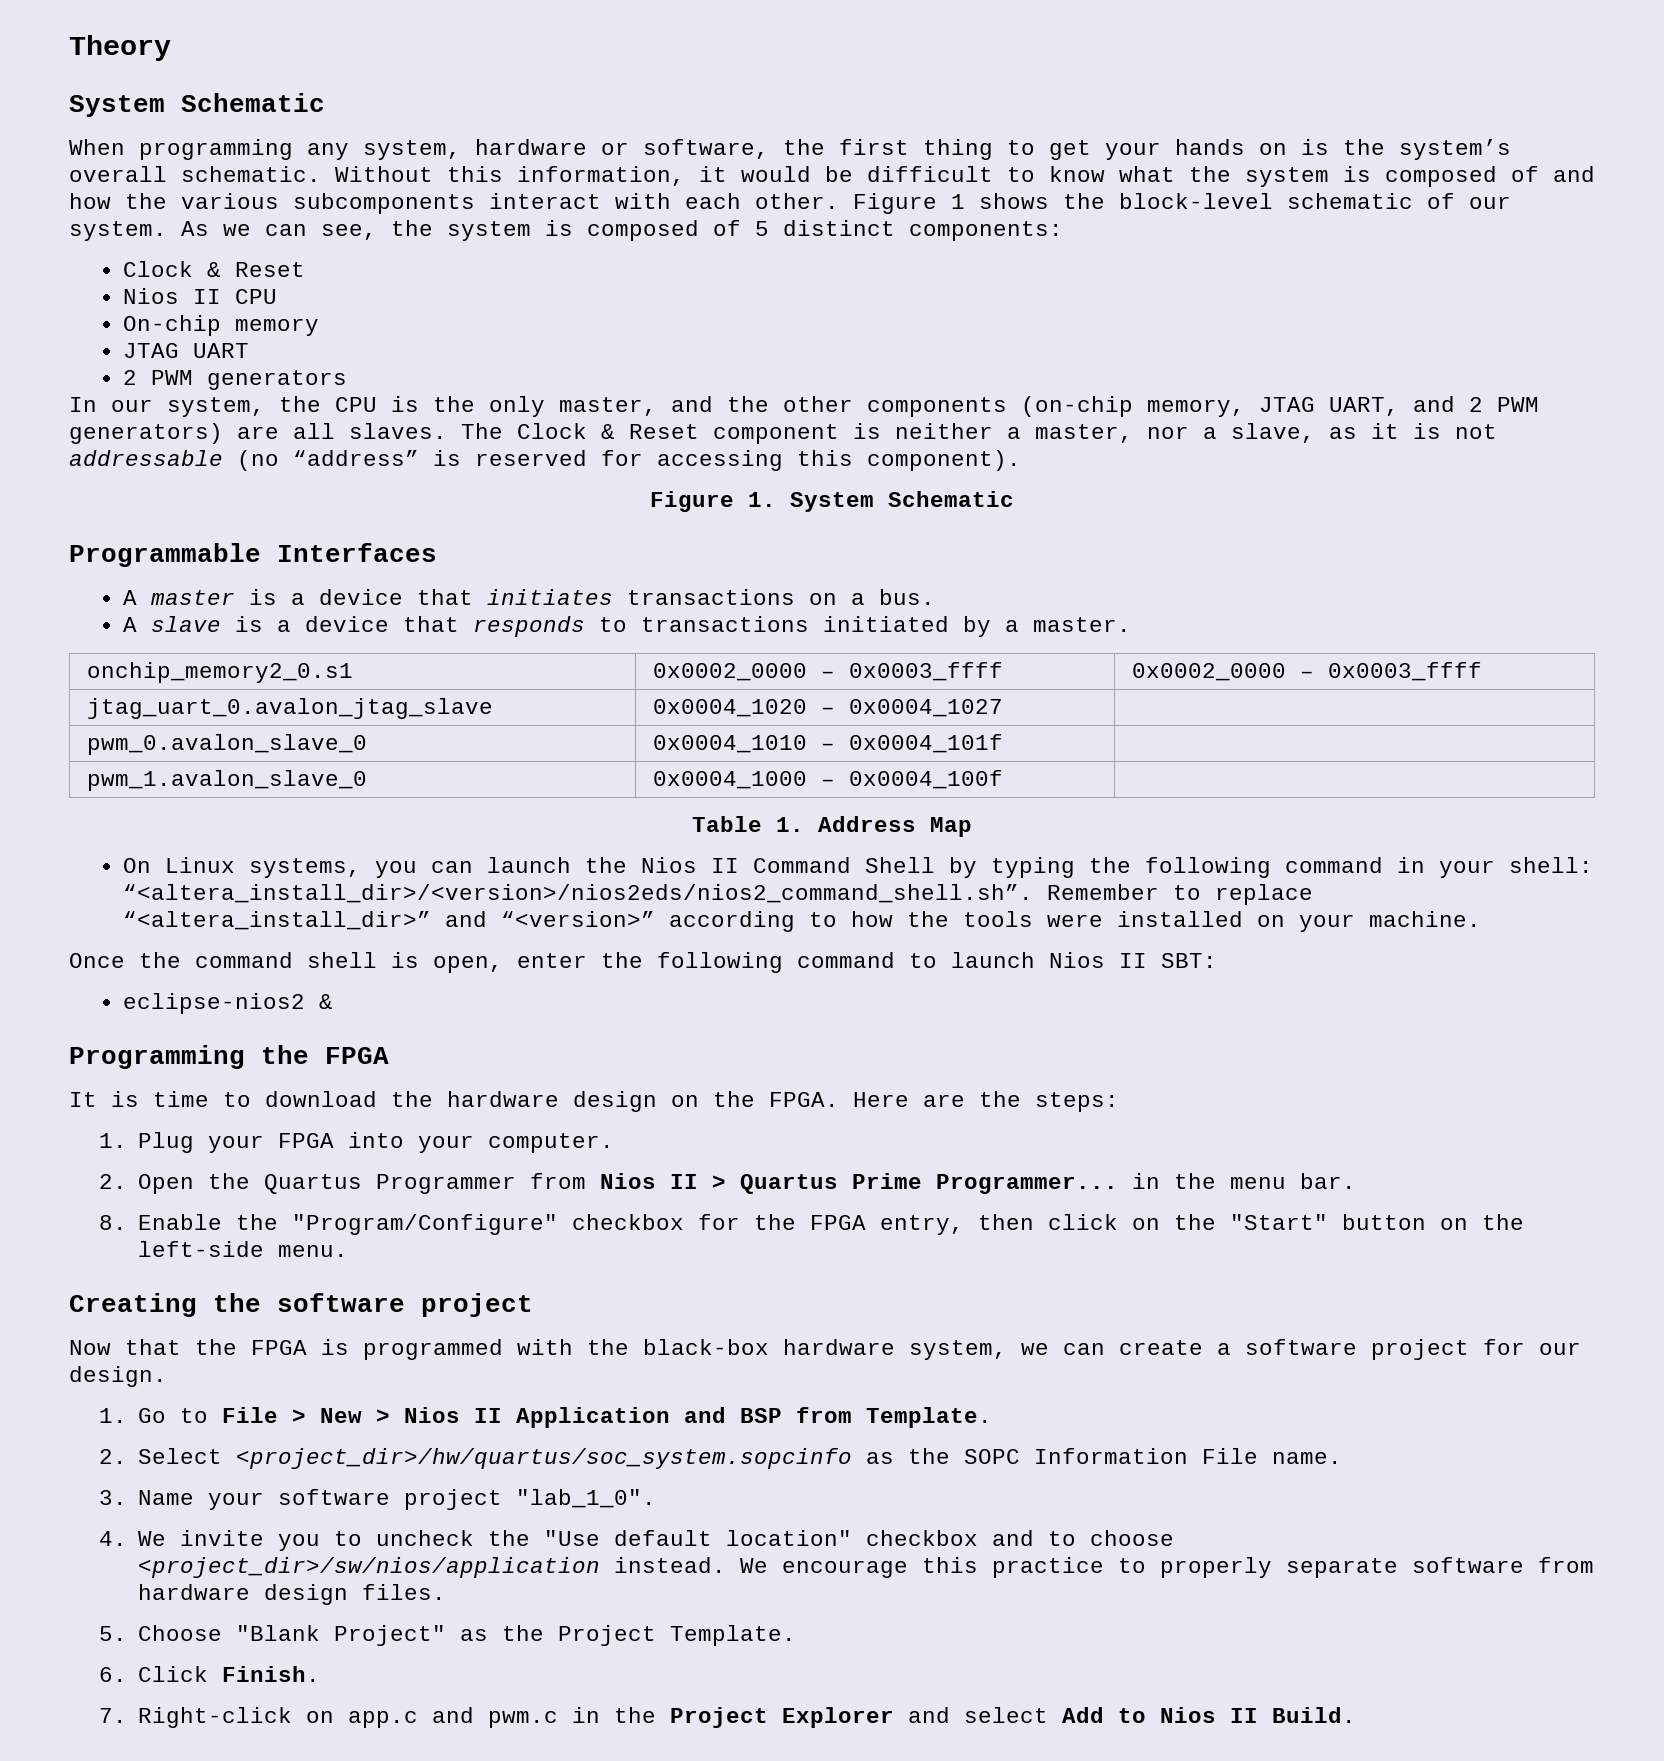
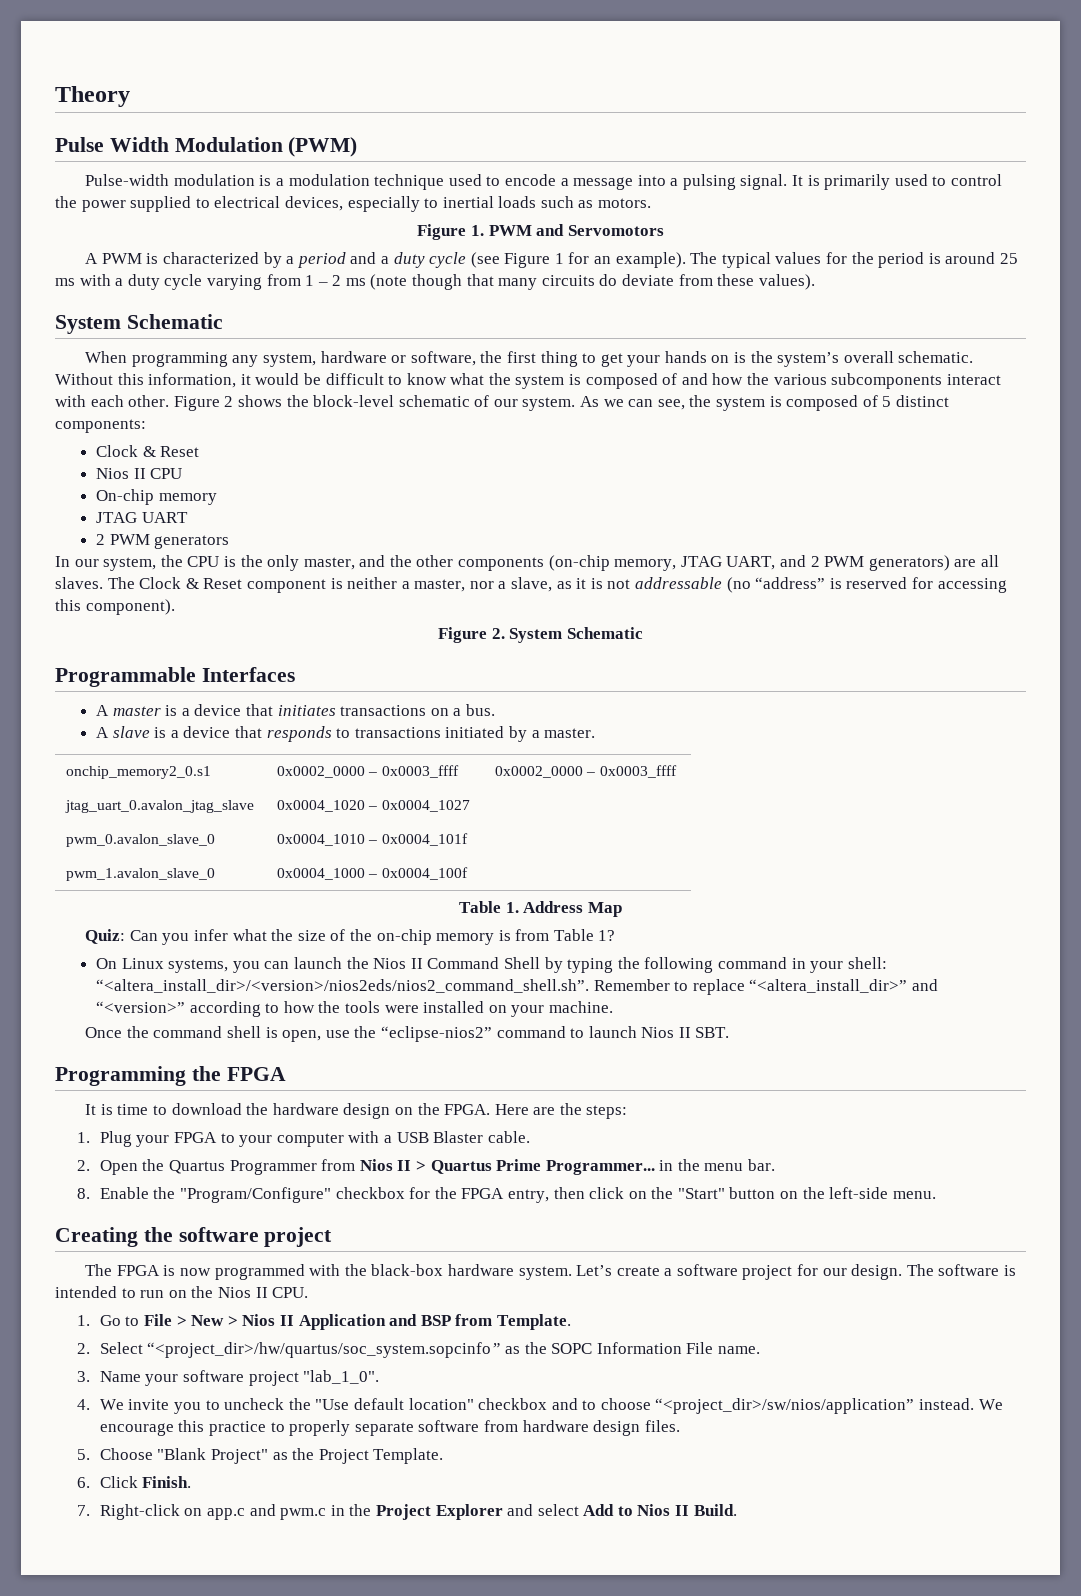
(171, 48) none -> [55,137,358,157] [85,174,1003,190] [55,196,652,212] [417,224,664,240] [85,252,1018,268] [55,274,815,290] // Pulse Width Modulation (PWM) // Pulse-width modulation is a modulation technique used to encode a message into a pulsing signal. It is primarily used to control the power supplied to electrical devices, especially to inertial loads such as motors. // Figure 1. PWM and Servomotors // A PWM is characterized by a period and a duty cycle (see Figure 1 for an example). The typical values for the period is around 25 ms with a duty cycle varying from 1 – 2 ms (note though that many circuits do deviate from these values).
[951,194,965,209] 1 -> [224,396,234,407] 2
[748,492,776,507] 1. -> [491,628,505,639] 2.
(972, 827) none -> [85,929,616,945] // Quiz: Can you infer what the size of the on-chip memory is from Table 1?
[517,952,783,973] enter the following -> [325,1026,492,1042] use the “eclipse-nios2”
[1161,953,1217,968] [123,993,334,1014] SBT: // eclipse-nios2 & -> [695,1027,730,1038] SBT.
[347,1132,614,1153] into your computer. -> [220,1131,530,1147] to your computer with a USB Blaster cable.
[69,1339,237,1355] Now that the -> [85,1264,113,1276] The
(349, 1347) none -> [179,1268,211,1276] now
[909,1340,1105,1360] system, we can -> [518,1265,613,1280] system. Let’s
(167, 1376) none -> [906,1264,1017,1276] [55,1286,309,1298] The software is intended to run on the Nios II CPU.
[235,1448,852,1469] <project_dir>/hw/quartus/soc_system.sopcinfo -> [147,1342,501,1358] “<project_dir>/hw/quartus/soc_system.sopcinfo”
[137,1557,600,1578] <project_dir>/sw/nios/application -> [655,1398,915,1414] “<project_dir>/sw/nios/application”

